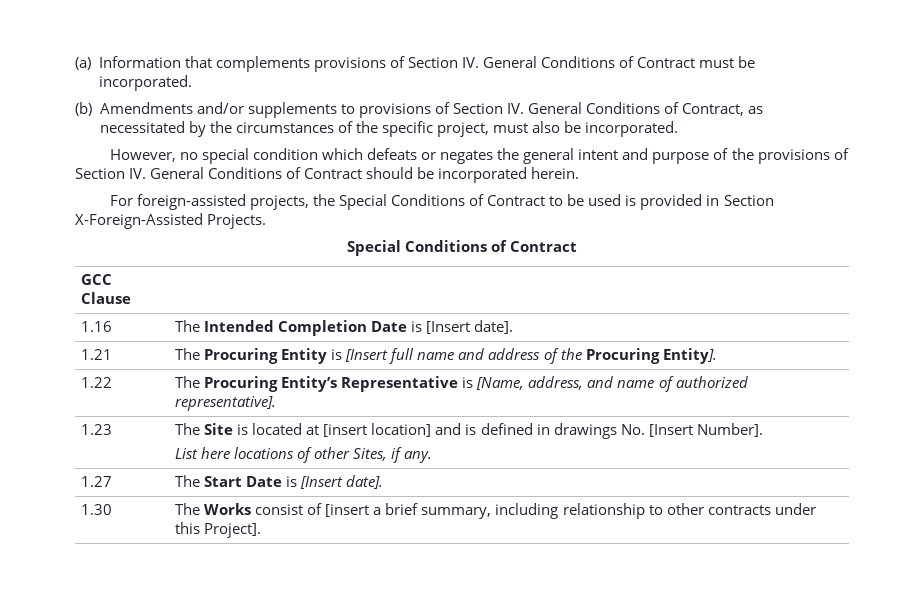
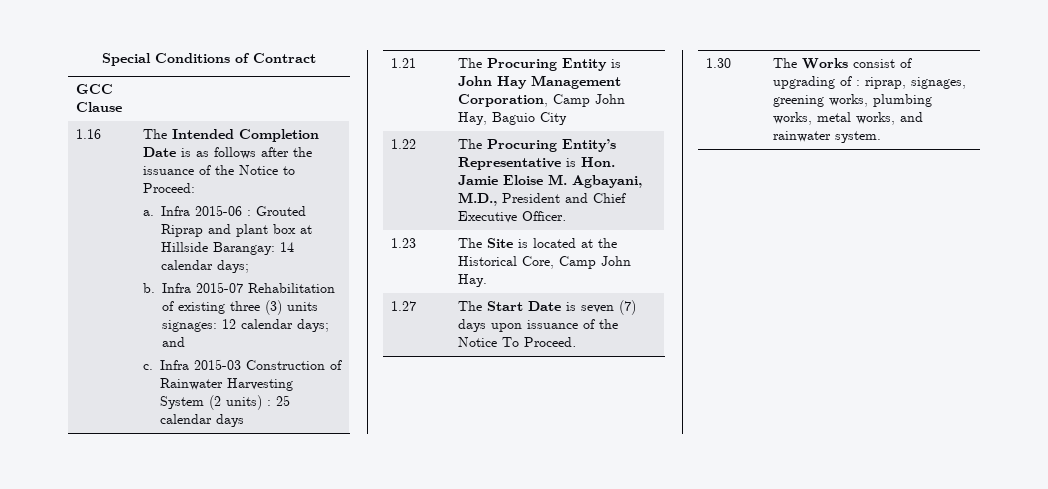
[75,56,756,72] [98,75,192,91] [75,102,764,118] [99,121,679,137] [109,148,849,164] [75,167,580,183] [109,194,774,210] [75,213,267,229] (a) Information that complements provisions of Section IV. General Conditions of Contract must be incorporated. // (b) Amendments and/or supplements to provisions of Section IV. General Conditions of Contract, as necessitated by the circumstances of the specific project, must also be incorporated. // However, no special condition which defeats or negates the general intent and purpose of the provisions of Section IV. General Conditions of Contract should be incorporated herein. // For foreign-assisted projects, the Special Conditions of Contract to be used is provided in Section X-Foreign-Assisted Projects. // -> (102, 59) none
[426,320,514,334] [Insert date]. -> [196,147,313,159] [143,165,296,175] [143,183,196,193] [143,205,307,216] [161,224,313,237] [161,242,295,255] [161,260,250,273] [143,282,336,293] [162,300,319,315] [162,319,330,332] [162,337,186,347] [143,359,343,370] [160,378,294,391] [160,395,291,410] [160,414,245,427] as follows after the issuance of the Notice to Proceed: // a. Infra 2015-06 : Grouted Riprap and plant box at Hillside Barangay: 14 calendar days; // b. Infra 2015-07 Rehabilitation of existing three (3) units signages: 12 calendar days; and // c. Infra 2015-03 Construction of Rainwater Harvesting System (2 units) : 25 calendar days
[345,348,717,364] [Insert full name and address of the Procuring Entity]. -> [458,75,622,89] [458,94,626,107] [458,112,568,125] John Hay Management Corporation, Camp John Hay, Baguio City
[476,376,748,392] [175,396,277,411] [Name, address, and name of authorized representative]. -> [581,157,616,167] [458,174,643,188] [458,192,627,206] [458,211,567,223] Hon. Jamie Eloise M. Agbayani, M.D., President and Chief Executive Officer.
[323,423,763,439] [175,447,433,463] [insert location] and is defined in drawings No. [Insert Number]. // List here locations of other Sites, if any. -> [598,238,618,248] [458,256,632,269] [458,274,488,287] the Historical Core, Camp John Hay.
[300,475,384,489] [Insert date]. -> [581,300,637,315] [458,319,619,332] [458,337,577,347] seven (7) days upon issuance of the Notice To Proceed.
[325,503,816,519] [175,522,262,538] [insert a brief summary, including relationship to other contracts under this Project]. -> [773,76,967,89] [773,94,933,107] [773,112,924,125] [773,131,882,143] upgrading of : riprap, signages, greening works, plumbing works, metal works, and rainwater system.

